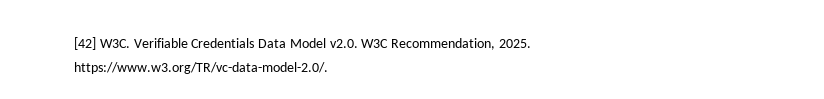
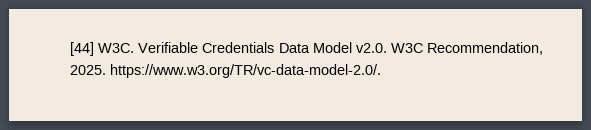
[74,37,96,50] [42] -> [70,42,94,56] [44]

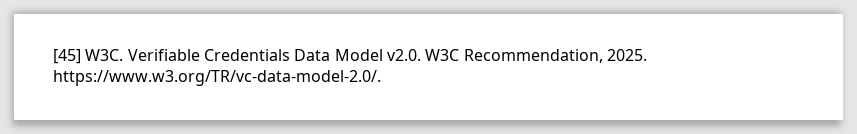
[70,42,94,56] [44] -> [53,49,81,64] [45]

